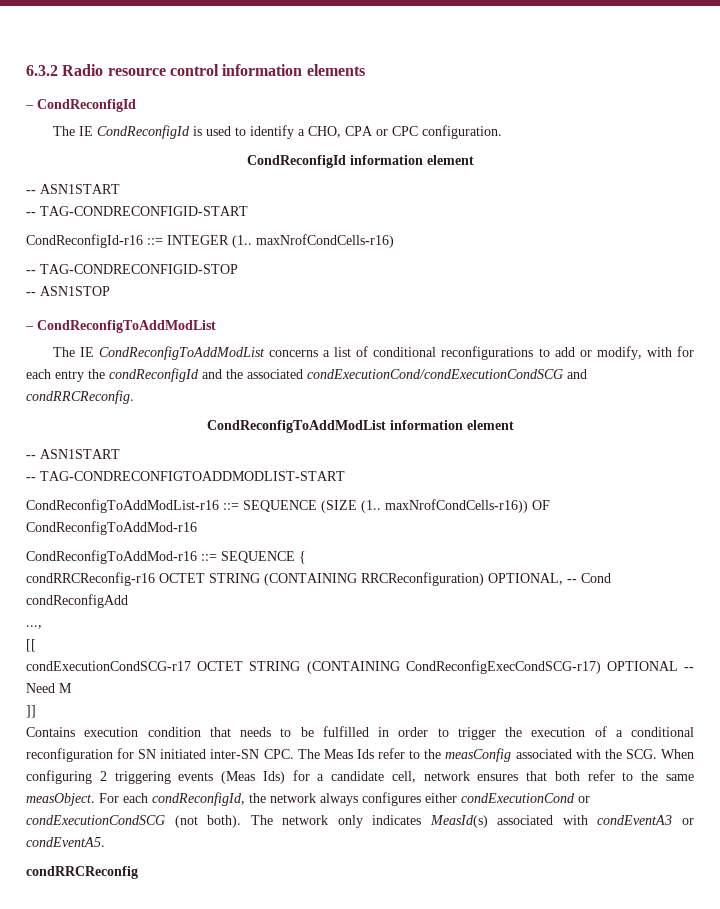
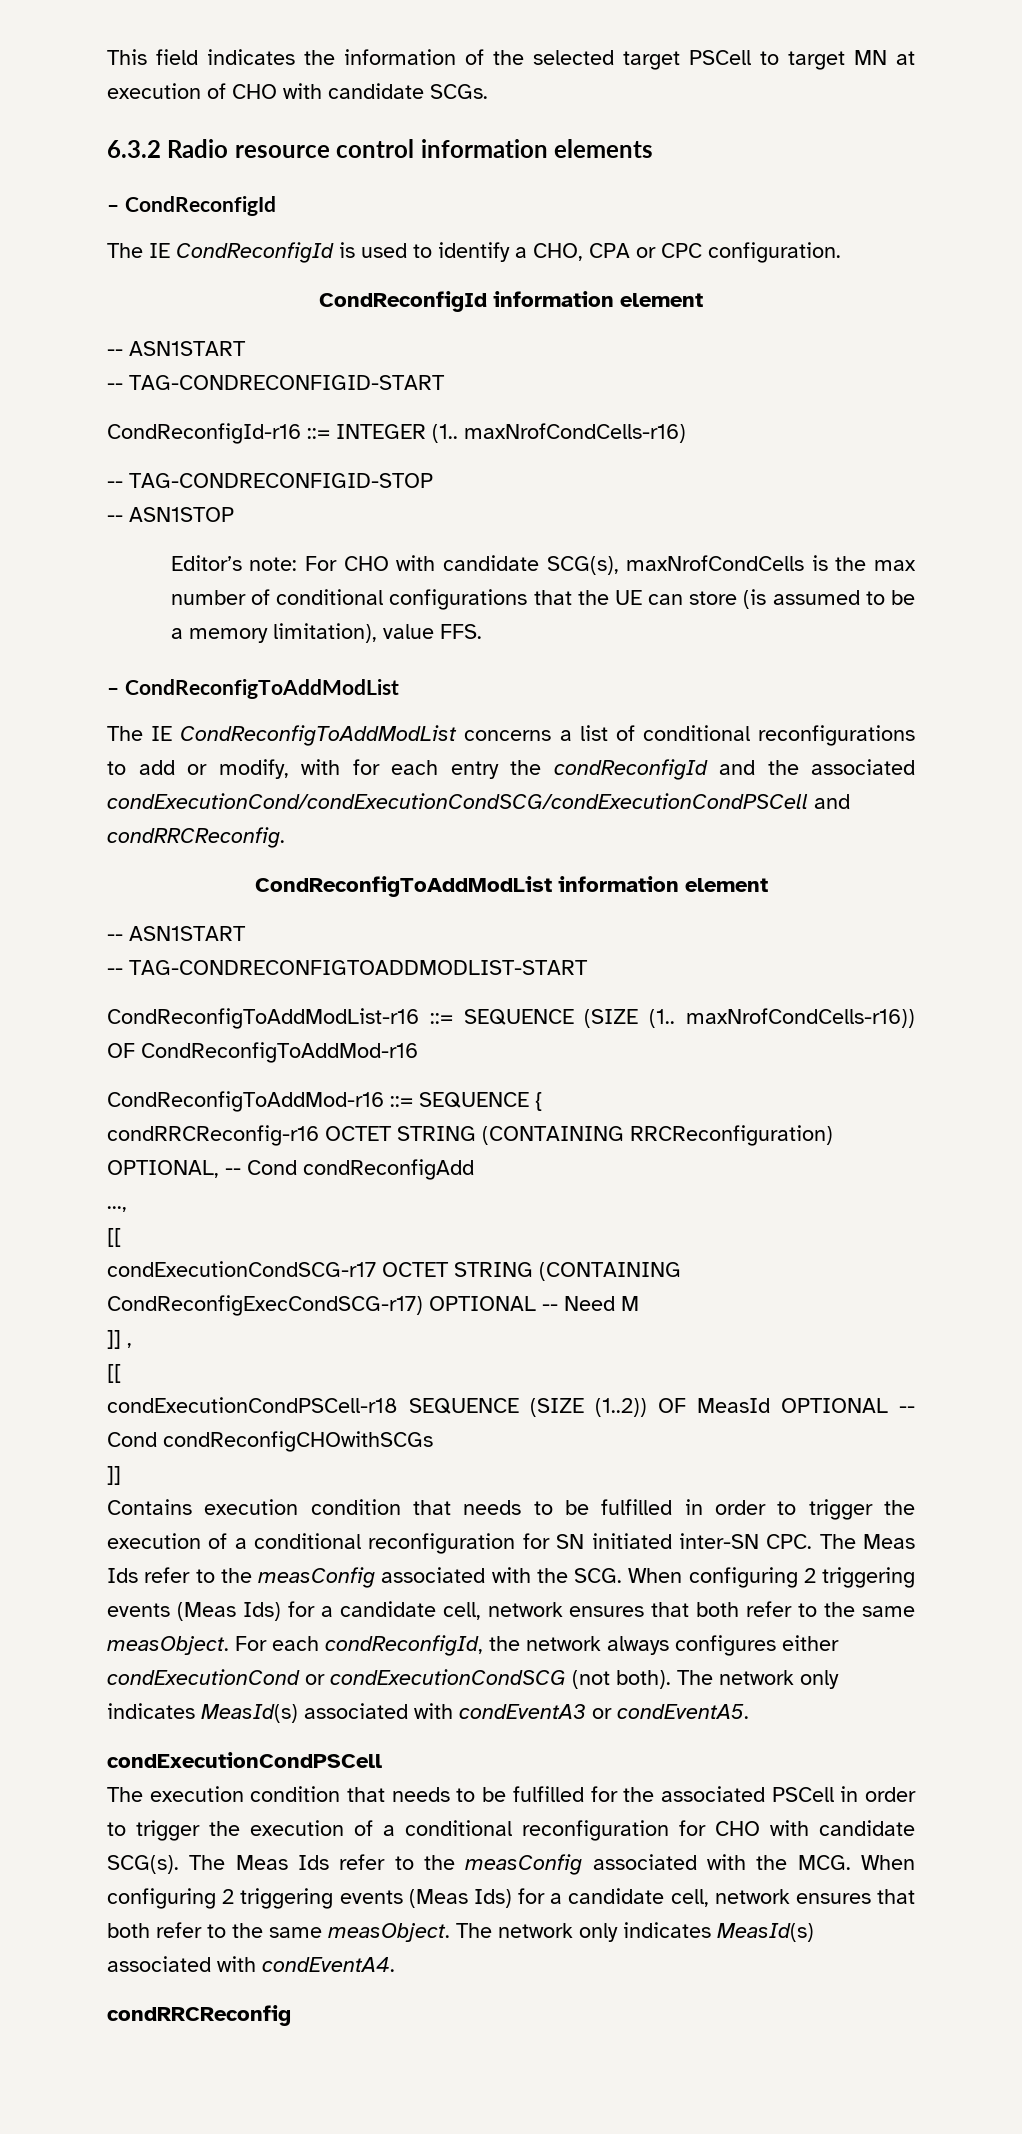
(26, 70) none -> [107,49,915,70] [107,83,488,99] This field indicates the information of the selected target PSCell to target MN at execution of CHO with candidate SCGs. //
(110, 291) none -> [170,555,916,575] [170,589,916,610] [170,623,482,643] // Editor’s note: For CHO with candidate SCG(s), maxNrofCondCells is the max number of conditional configurations that the UE can store (is assumed to be a memory limitation), value FFS.
[307,369,563,379] condExecutionCond/condExecutionCondSCG -> [107,793,808,809] condExecutionCond/condExecutionCondSCG/condExecutionCondPSCell
(72, 688) none -> [107,1330,132,1349] [107,1364,121,1383] [107,1397,915,1417] [107,1431,433,1452] // ]] , // [[ // condExecutionCondPSCell-r18 SEQUENCE (SIZE (1..2)) OF MeasId OPTIONAL -- Cond condReconfigCHOwithSCGs
(105, 842) none -> [107,1752,382,1768] [107,1786,917,1802] [107,1820,915,1841] [107,1854,916,1875] [107,1888,915,1909] [107,1922,814,1942] [107,1956,395,1972] // condExecutionCondPSCell // The execution condition that needs to be fulfilled for the associated PSCell in order to trigger the execution of a conditional reconfiguration for CHO with candidate SCG(s). The Meas Ids refer to the measConfig associated with the MCG. When configuring 2 triggering events (Meas Ids) for a candidate cell, network ensures that both refer to the same measObject. The network only indicates MeasId(s) associated with condEventA4.

